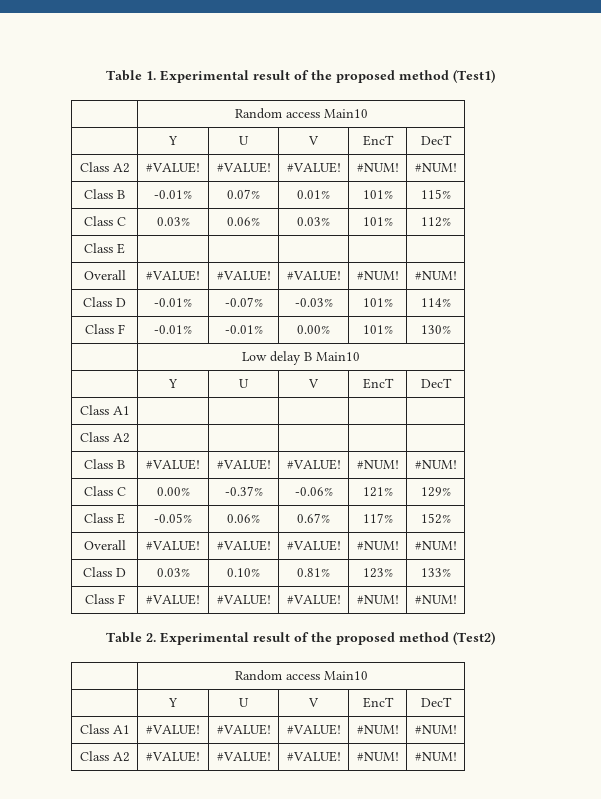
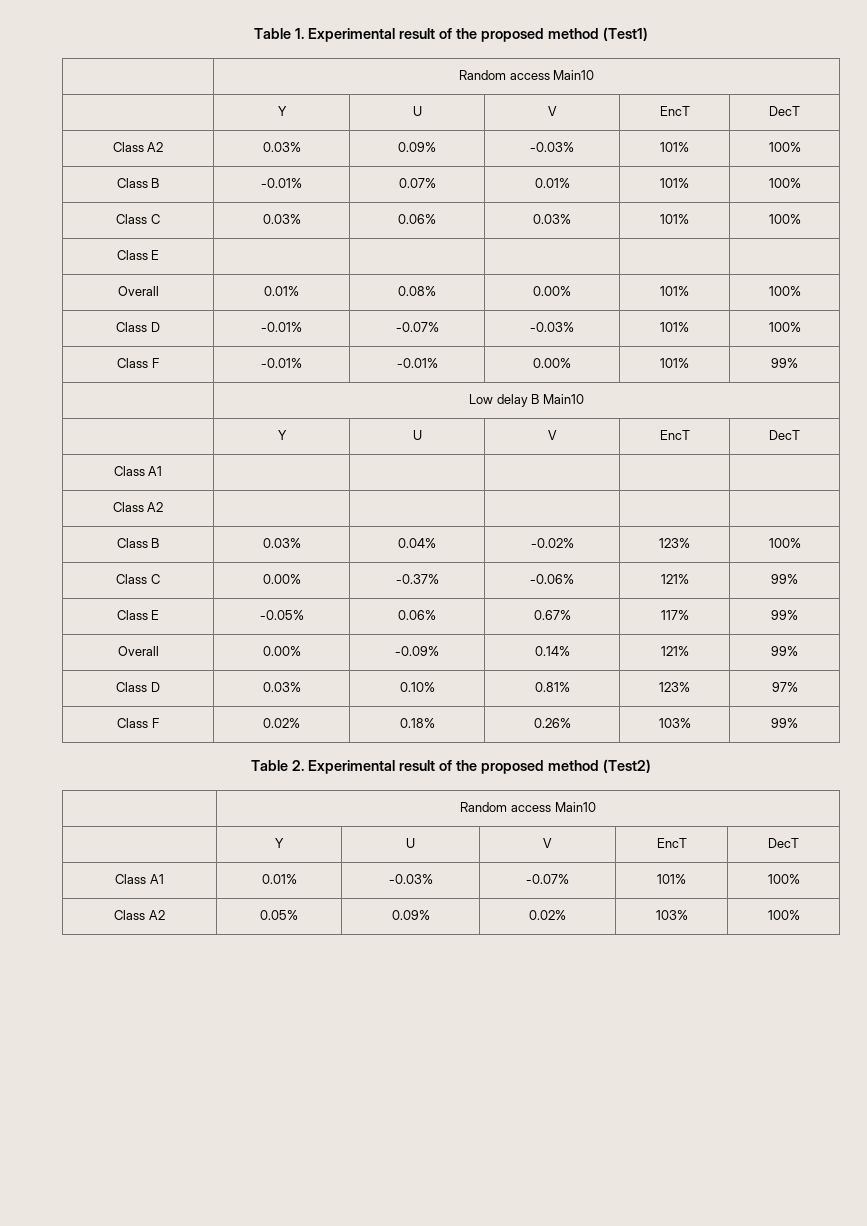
[146,162,200,173] [216,162,271,173] [286,162,341,173] [356,163,399,172] [414,163,457,172] #VALUE! | #VALUE! | #VALUE! | #NUM! | #NUM! -> [262,142,301,152] [398,142,436,152] [530,142,574,152] [660,142,689,152] [768,142,801,152] 0.03% | 0.09% | -0.03% | 101% | 100%
[420,189,451,199] 115% -> [768,178,801,188] 100%
[420,217,451,227] 112% -> [768,214,801,224] 100%
[146,270,200,281] [216,270,271,281] [286,270,341,281] [356,271,399,280] [414,271,457,280] #VALUE! | #VALUE! | #VALUE! | #NUM! | #NUM! -> [264,286,299,296] [398,286,436,296] [533,286,571,296] [660,286,689,296] [768,286,801,296] 0.01% | 0.08% | 0.00% | 101% | 100%
[420,298,451,307] 114% -> [768,322,801,332] 100%
[420,325,451,334] 130% -> [771,358,798,368] 99%
[146,459,200,470] [216,459,271,470] [286,459,341,470] [356,460,399,469] [414,460,457,469] #VALUE! | #VALUE! | #VALUE! | #NUM! | #NUM! -> [262,538,301,548] [398,538,436,548] [530,538,574,548] [659,538,690,548] [768,538,801,548] 0.03% | 0.04% | -0.02% | 123% | 100%
[420,487,451,497] 129% -> [771,574,798,584] 99%
[420,513,451,524] [83,540,126,550] [146,540,200,551] [216,540,271,551] [286,540,341,551] [356,541,399,550] [414,541,457,550] 152% // Overall | #VALUE! | #VALUE! | #VALUE! | #NUM! | #NUM! -> [771,610,798,620] [117,646,159,656] [262,646,301,656] [395,646,439,656] [534,646,570,656] [660,646,689,656] [771,646,798,656] 99% // Overall | 0.00% | -0.09% | 0.14% | 121% | 99%
[420,568,451,577] [84,594,125,604] [146,594,200,605] [216,594,271,605] [286,594,341,605] [356,595,399,604] [414,595,457,604] 133% // Class F | #VALUE! | #VALUE! | #VALUE! | #NUM! | #NUM! -> [771,682,798,692] [117,718,159,728] [263,718,300,728] [399,718,435,728] [533,718,571,728] [658,718,691,728] [771,718,798,728] 97% // Class F | 0.02% | 0.18% | 0.26% | 103% | 99%
[146,724,200,735] [216,724,271,735] [286,724,341,735] [356,725,399,734] [414,725,457,734] [79,751,130,762] [146,751,200,762] [216,751,271,762] [286,751,341,762] [356,752,399,761] [414,752,457,761] #VALUE! | #VALUE! | #VALUE! | #NUM! | #NUM! // Class A2 | #VALUE! | #VALUE! | #VALUE! | #NUM! | #NUM! -> [261,874,297,884] [388,874,433,884] [526,874,569,884] [657,874,686,884] [767,874,800,884] [114,910,165,920] [260,910,298,920] [391,910,430,920] [529,910,566,920] [655,910,688,920] [767,910,800,920] 0.01% | -0.03% | -0.07% | 101% | 100% // Class A2 | 0.05% | 0.09% | 0.02% | 103% | 100%

